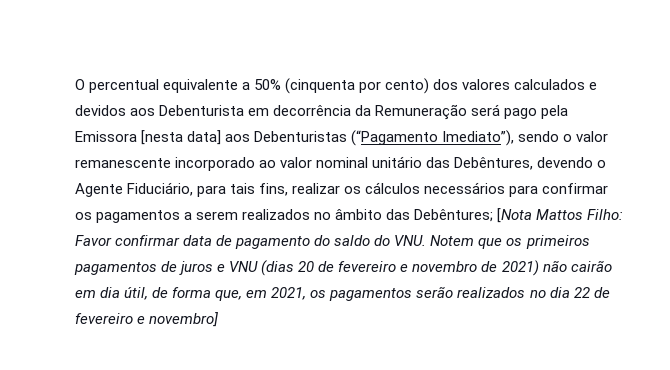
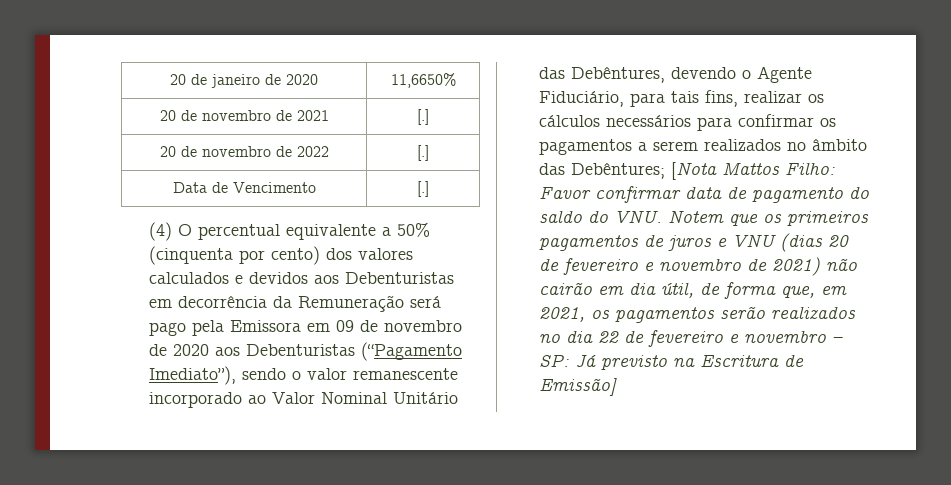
(74, 84) none -> [170,74,318,88] [390,73,456,88] [159,110,329,121] [417,109,429,125] [159,146,329,157] [417,145,429,161] [172,182,316,193] [417,181,429,197] [149,222,173,241] 20 de janeiro de 2020 | 11,6650% // 20 de novembro de 2021 | [.] // 20 de novembro de 2022 | [.] // Data de Vencimento | [.] // (4)
[159,105,245,116] Debenturista -> [345,272,455,284] Debenturistas
[140,130,222,145] [nesta data] -> [307,320,463,332] [149,344,210,356] em 09 de novembro de 2020
[280,156,423,168] valor nominal unitário -> [272,392,459,404] Valor Nominal Unitário
[149,312,219,327] novembro] -> [744,330,844,343] [539,354,805,370] [539,378,618,396] novembro – SP: Já previsto na Escritura de Emissão]

